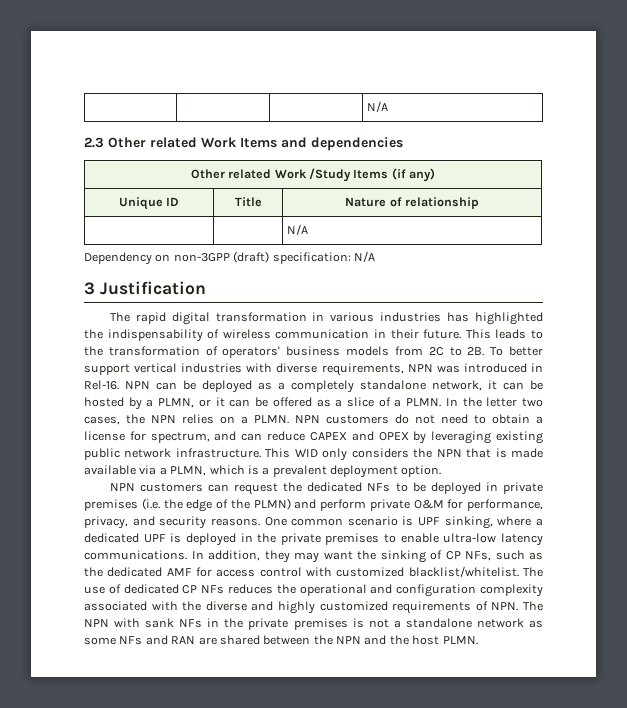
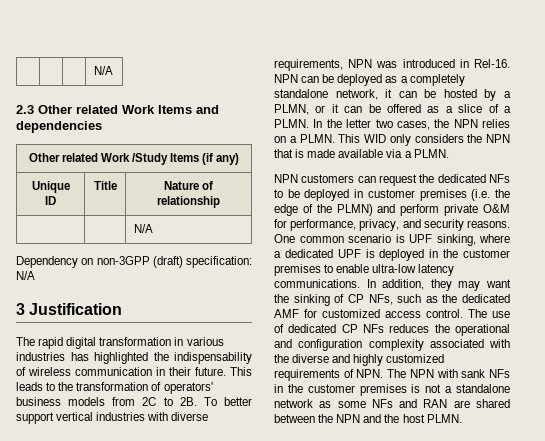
[295,414,543,424] [84,431,543,444] [84,448,261,460] NPN customers do not need to obtain a license for spectrum, and can reduce CAPEX and OPEX by leveraging existing public network infrastructure. -> (335, 138) none
[170,465,442,478] PLMN, which is a prevalent deployment option. -> [413,149,449,158] PLMN.
[503,482,543,494] private -> [367,189,415,198] customer
[280,533,321,545] private -> [463,249,510,258] customer
[216,566,519,577] access control with customized blacklist/whitelist. -> [322,309,463,318] customized access control.
[248,618,289,630] private -> [307,384,355,393] customer

